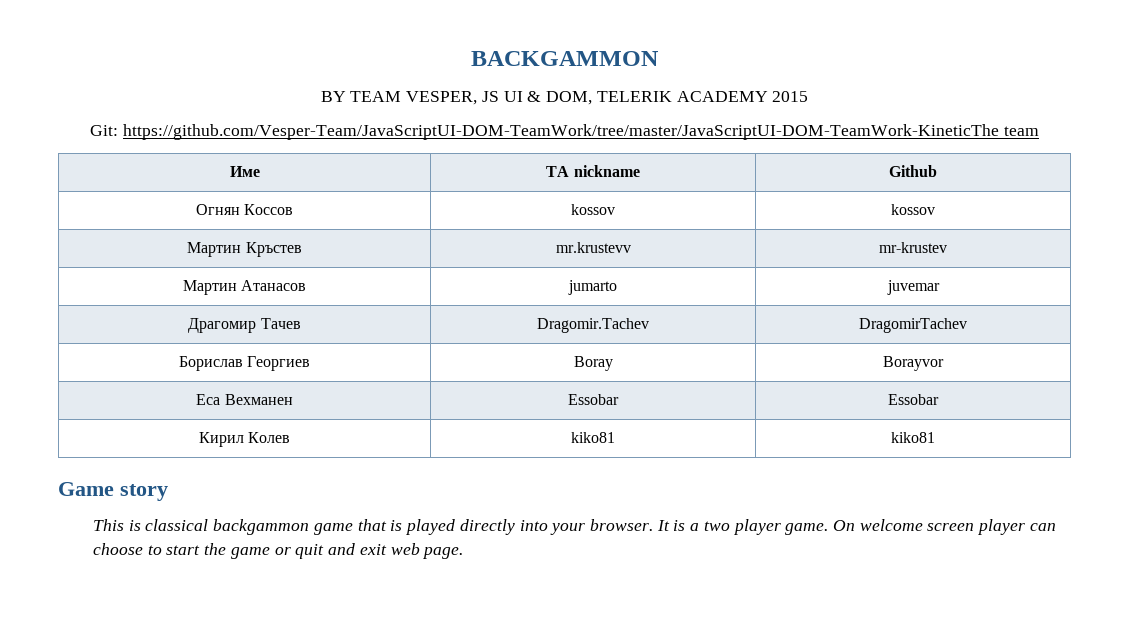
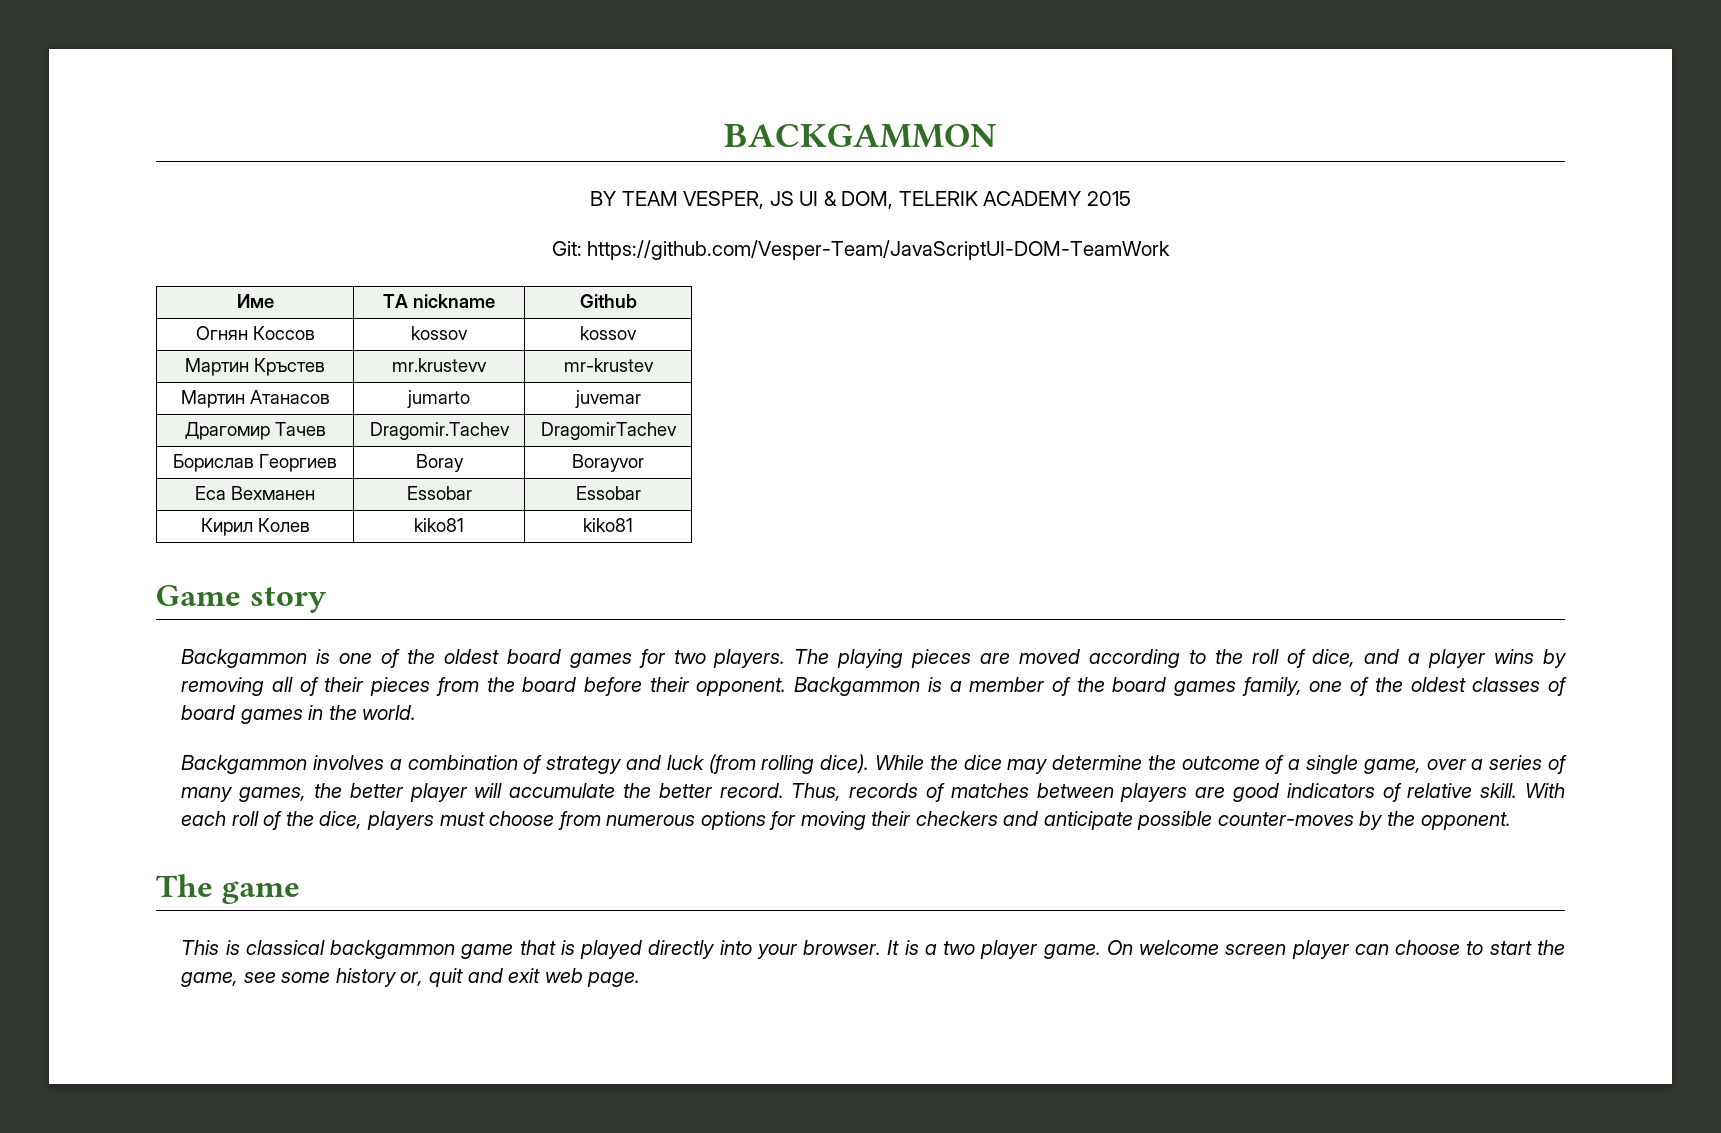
[122,124,1039,140] https://github.com/Vesper-Team/JavaScriptUI-DOM-TeamWork/tree/master/JavaScriptUI-DOM-TeamWork-KineticThe team -> [587,240,1171,260] https://github.com/Vesper-Team/JavaScriptUI-DOM-TeamWork
(168, 492) none -> [181,649,1568,668] [181,677,1568,696] [181,705,417,724] [181,754,1568,774] [181,783,1566,802] [181,811,1511,830] [156,874,300,904] // Backgammon is one of the oldest board games for two players. The playing pieces are moved according to the roll of dice, and a player wins by removing all of their pieces from the board before their opponent. Backgammon is a member of the board games family, one of the oldest classes of board games in the world. // Backgammon involves a combination of strategy and luck (from rolling dice). While the dice may determine the outcome of a single game, over a series of many games, the better player will accumulate the better record. Thus, records of matches between players are good indicators of relative skill. With each roll of the dice, players must choose from numerous options for moving their checkers and anticipate possible counter-moves by the opponent. // The game
[230,547,291,559] game or -> [181,968,424,987] game, see some history or,

